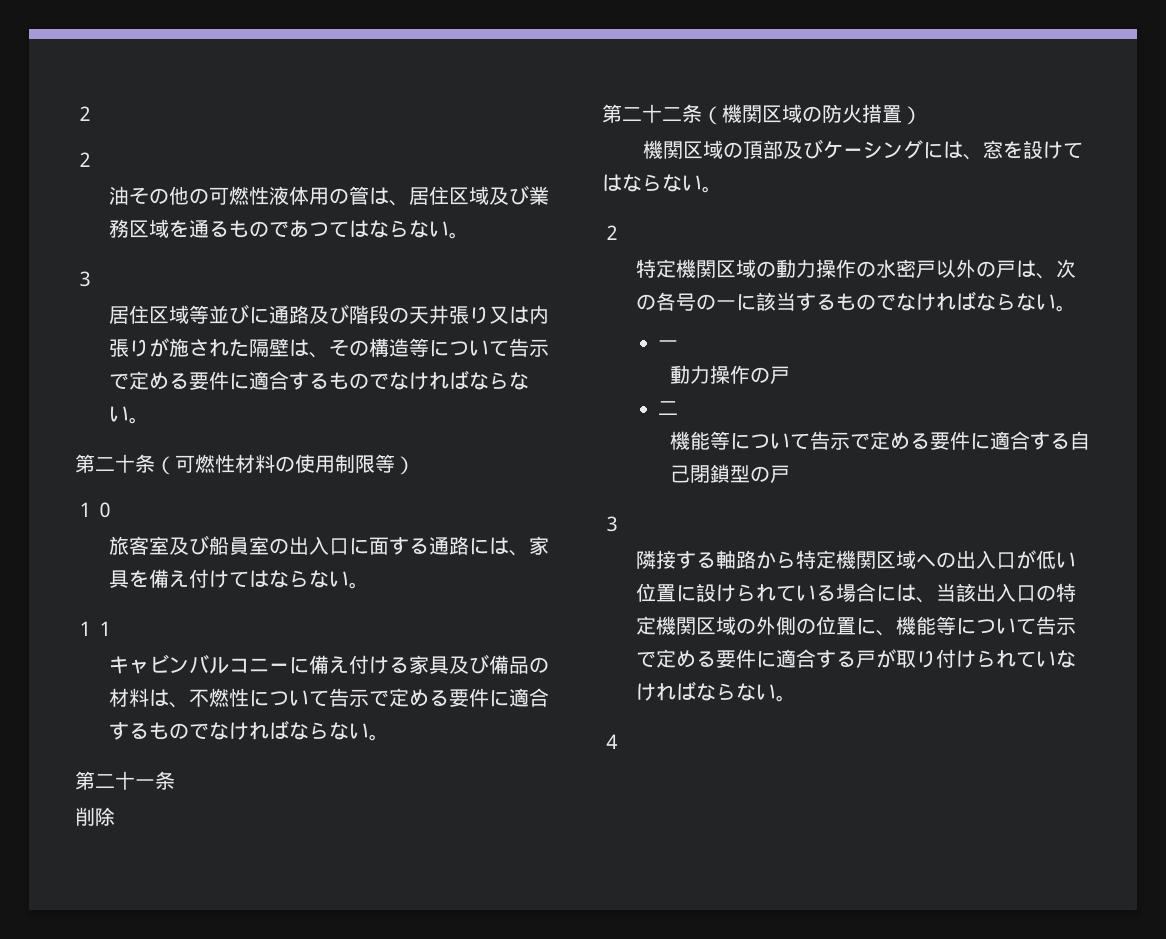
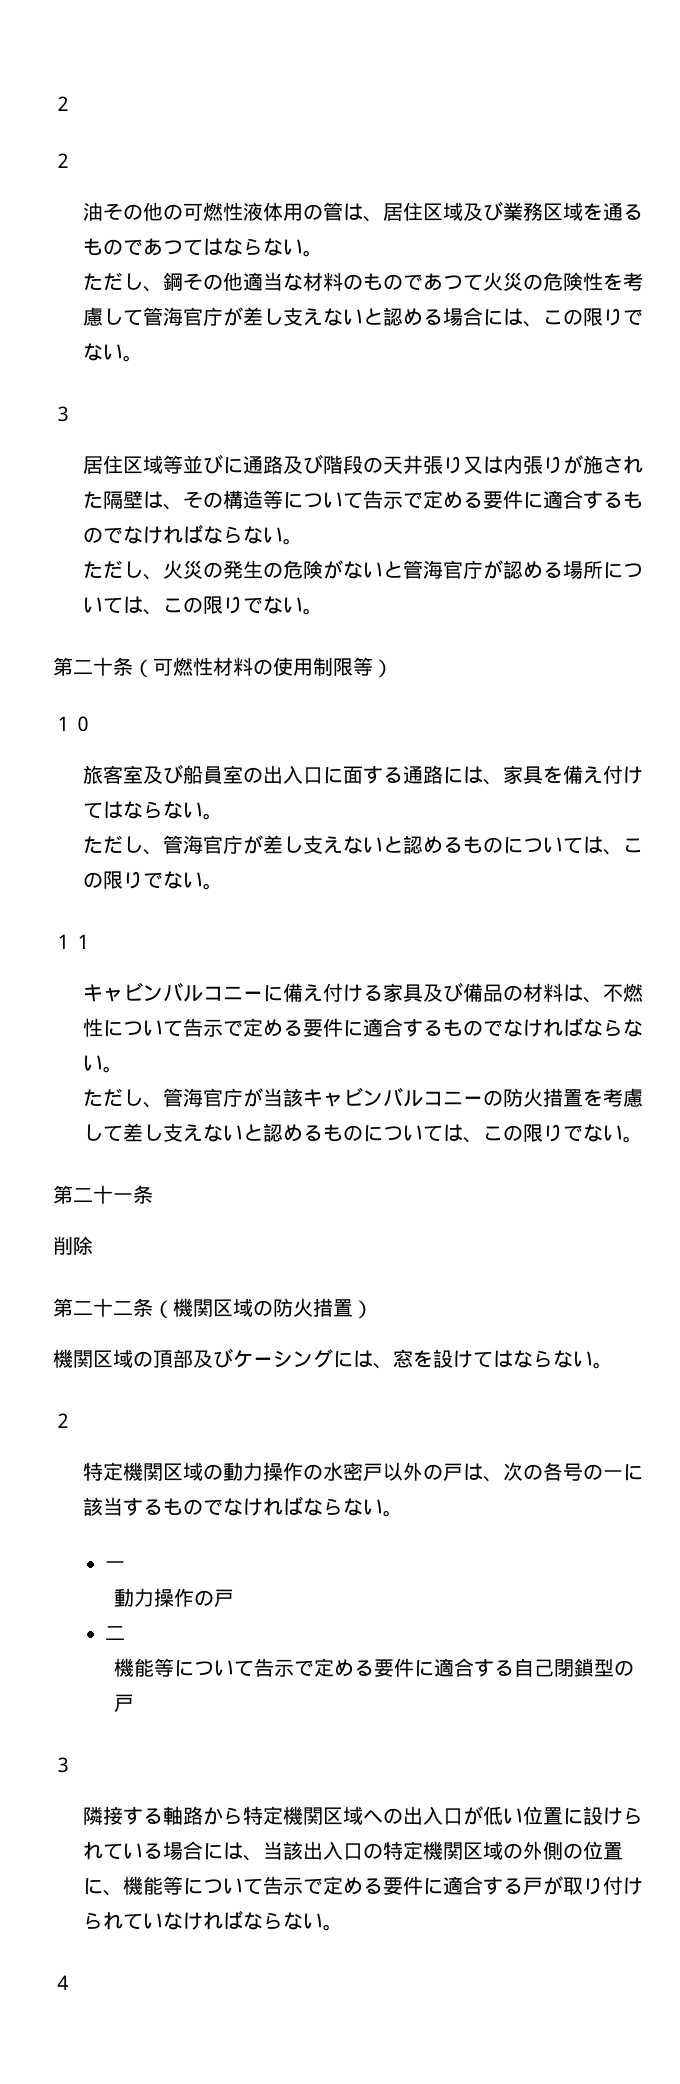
(470, 235) none -> [83,272,644,292] [83,307,644,327] [83,343,144,362] // ただし、鋼その他適当な材料のものであつて火災の危険性を考慮して管海官庁が差し支えないと認める場合には、この限りでない。
(150, 420) none -> [83,560,644,580] [83,596,324,615] // ただし、火災の発生の危険がないと管海官庁が認める場所については、この限りでない。
(370, 585) none -> [83,835,644,855] [83,871,224,890] // ただし、管海官庁が差し支えないと認めるものについては、この限りでない。
(390, 737) none -> [83,1087,644,1108] [83,1123,644,1143] // ただし、管海官庁が当該キャビンバルコニーの防火措置を考慮して差し支えないと認めるものについては、この限りでない。

